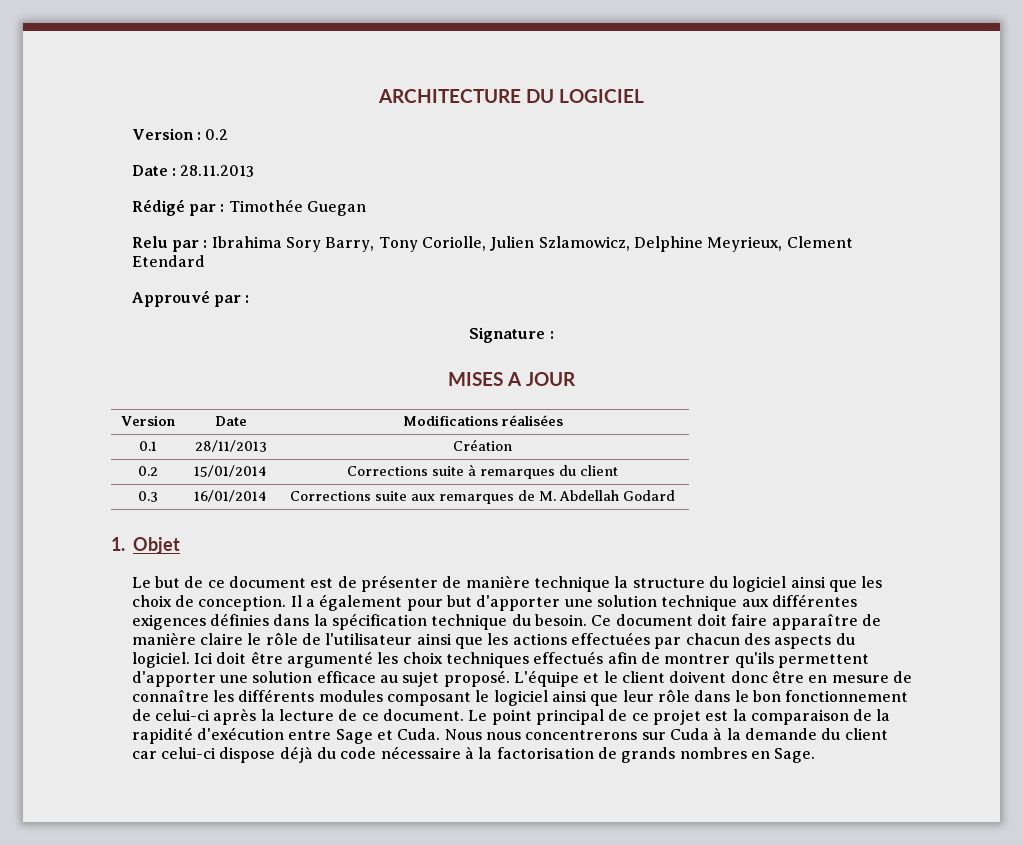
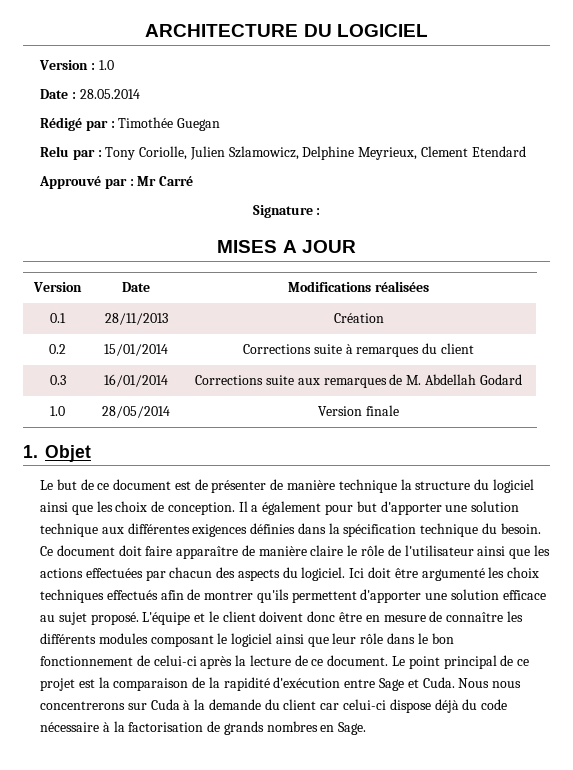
[205,129,229,140] 0.2 -> [98,60,114,70] 1.0
[180,165,255,177] 28.11.2013 -> [79,89,140,99] 28.05.2014
[211,236,375,252] Ibrahima Sory Barry, -> (102, 153) none
(250, 299) none -> [137,176,194,186] Mr Carré
(675, 495) none -> [50,406,65,416] [102,406,170,418] [318,405,399,416] // 1.0 | 28/05/2014 | Version finale

